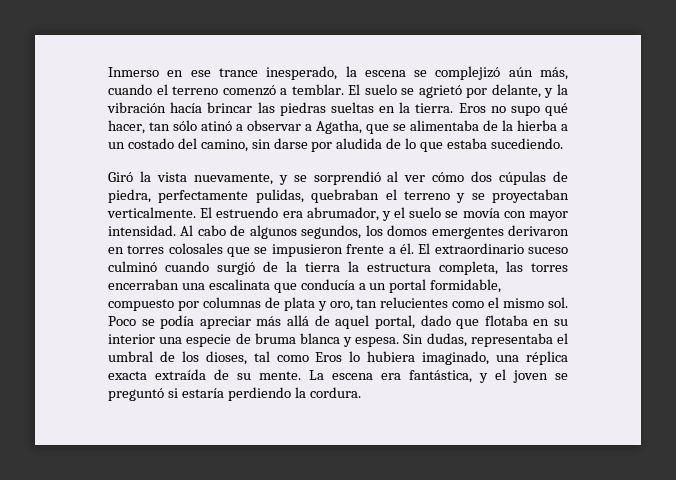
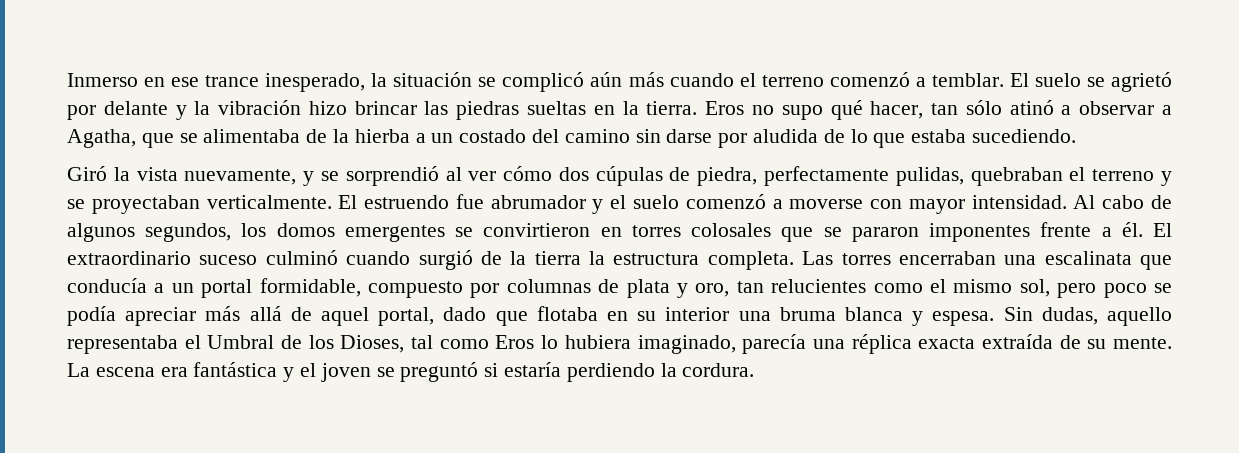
[364,66,568,80] escena se complejizó aún más, -> [393,72,664,92] situación se complicó aún más
[491,84,541,98] delante, -> [103,101,168,115] delante
[170,102,203,113] hacía -> [308,101,347,115] hizo
[200,139,248,152] camino, -> [564,129,630,143] camino
[282,207,379,221] era abrumador, -> [455,194,586,209] fue abrumador
[445,208,500,218] se movía -> [685,194,864,209] comenzó a moverse
[508,225,569,236] derivaron -> [455,223,591,237] se convirtieron
[271,244,343,257] impusieron -> [851,223,1031,242] pararon imponentes
[439,261,523,275] completa, las -> [707,251,834,270] completa. Las
[548,297,568,308] [108,316,136,326] sol. Poco -> [1019,279,1147,298] sol, pero poco
[186,333,251,347] especie de -> (771, 316) none
(467, 340) none -> [1107,307,1173,326] aquello
[108,351,153,362] umbral -> [207,335,275,349] Umbral
[205,351,247,365] dioses, -> [340,335,405,353] Dioses,
(490, 358) none -> [742,334,807,354] parecía
[409,370,472,383] fantástica, -> [193,362,278,377] fantástica

